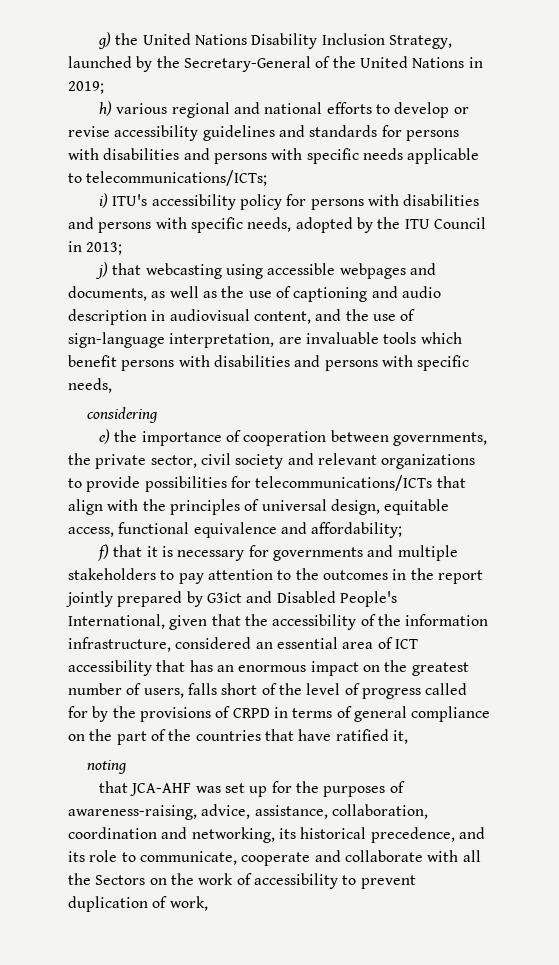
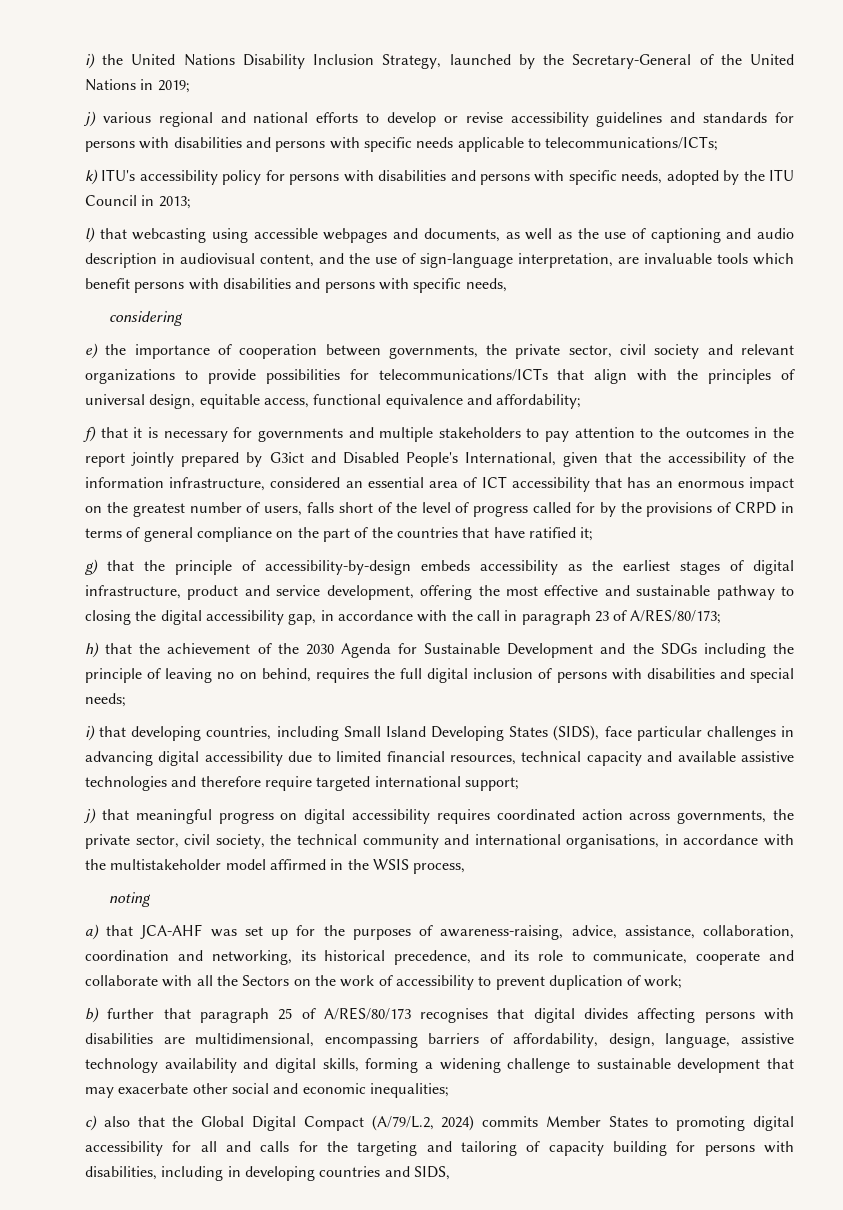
[98,32,112,49] g) -> [85,53,95,69] i)
[99,101,113,116] h) -> [83,111,96,127] j)
[99,193,109,208] i) -> [85,169,98,185] k)
[95,262,109,279] j) -> [85,227,95,243] l)
[392,730,408,744] it, -> [580,527,594,541] [85,559,794,575] [85,585,794,600] [85,609,722,625] [85,642,794,658] [85,668,794,683] [85,693,126,707] [85,725,794,741] [85,751,794,766] [85,776,519,791] [83,808,795,824] [85,834,795,849] [85,859,466,874] it; // g) that the principle of accessibility-by-design embeds accessibility as the earliest stages of digital infrastructure, product and service development, offering the most effective and sustainable pathway to closing the digital accessibility gap, in accordance with the call in paragraph 23 of A/RES/80/173; // h) that the achievement of the 2030 Agenda for Sustainable Development and the SDGs including the principle of leaving no on behind, requires the full digital inclusion of persons with disabilities and special needs; // i) that developing countries, including Small Island Developing States (SIDS), face particular challenges in advancing digital accessibility due to limited financial resources, technical capacity and available assistive technologies and therefore require targeted international support; // j) that meaningful progress on digital accessibility requires coordinated action across governments, the private sector, civil society, the technical community and international organisations, in accordance with the multistakeholder model affirmed in the WSIS process,
(127, 767) none -> [85,924,99,940] a)
[169,896,208,911] work, -> [644,975,683,989] [85,1007,794,1023] [85,1033,794,1048] [85,1058,795,1073] [85,1083,449,1098] [85,1115,795,1131] [85,1141,795,1156] [85,1166,450,1181] work; // b) further that paragraph 25 of A/RES/80/173 recognises that digital divides affecting persons with disabilities are multidimensional, encompassing barriers of affordability, design, language, assistive technology availability and digital skills, forming a widening challenge to sustainable development that may exacerbate other social and economic inequalities; // c) also that the Global Digital Compact (A/79/L.2, 2024) commits Member States to promoting digital accessibility for all and calls for the targeting and tailoring of capacity building for persons with disabilities, including in developing countries and SIDS,

